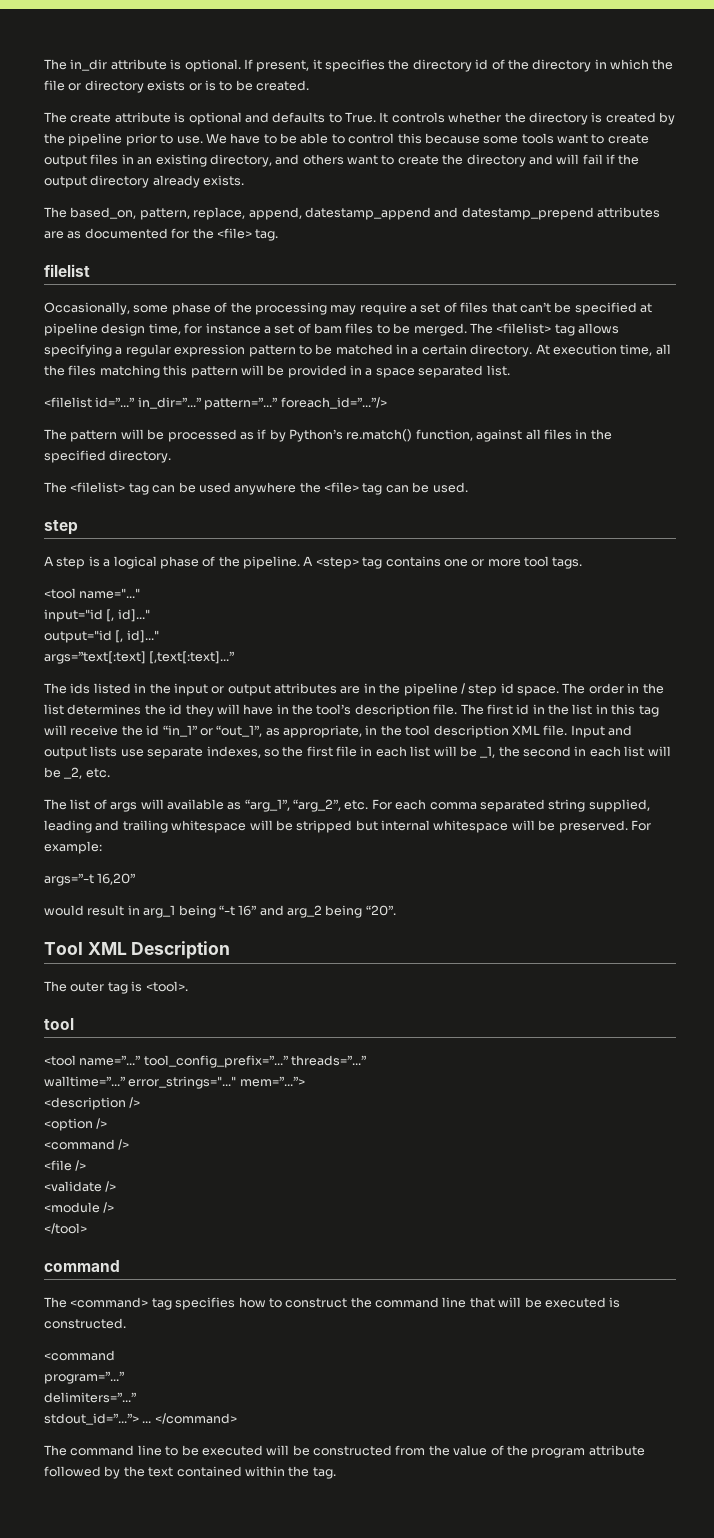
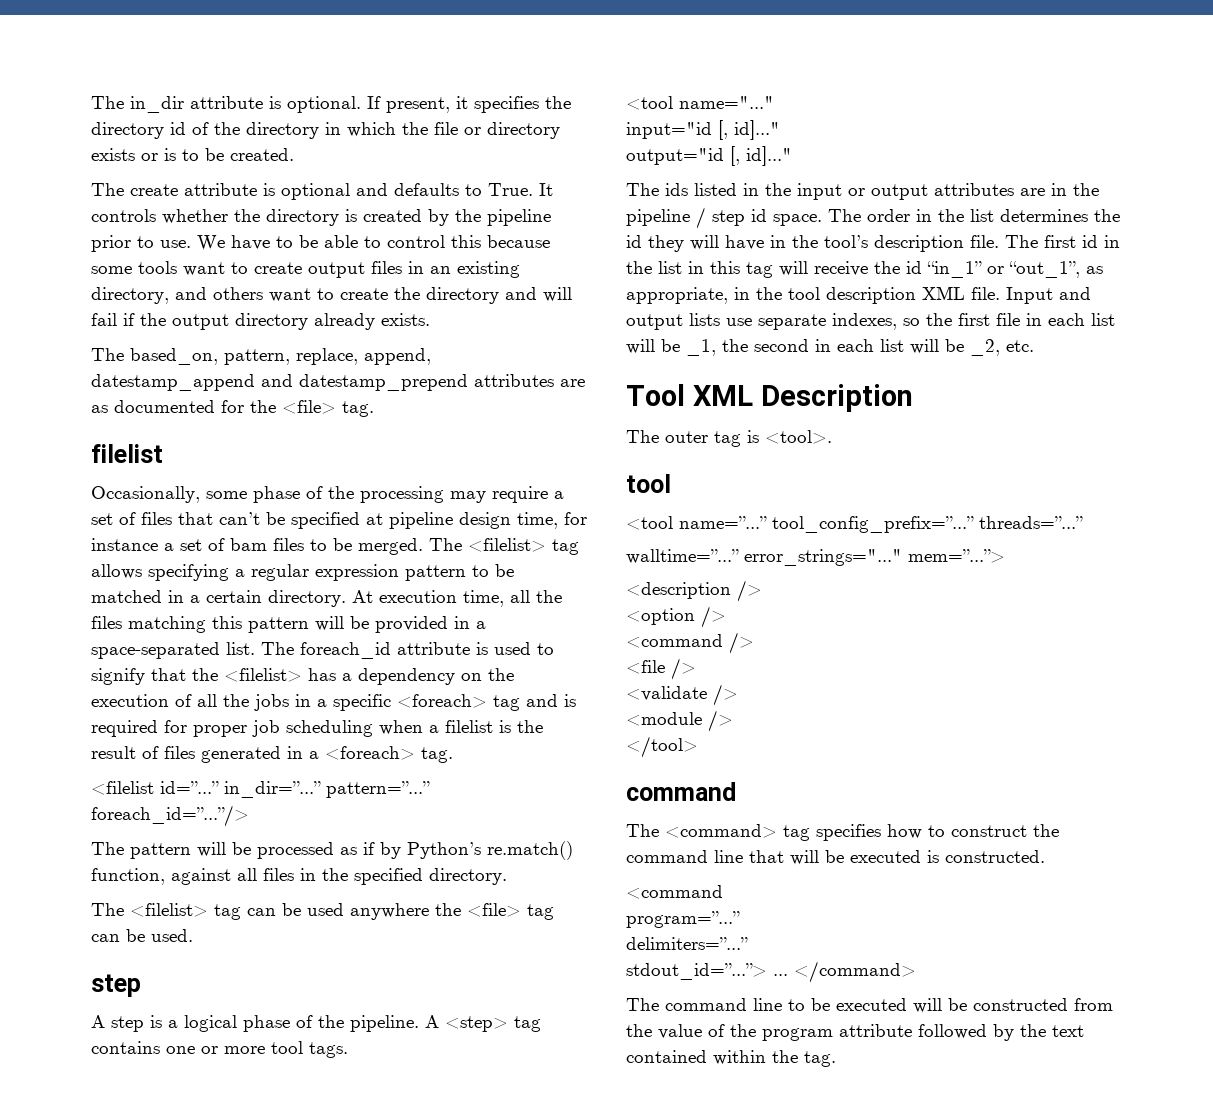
[375,365,484,378] space separated -> [91,642,220,659] space-separated
(510, 370) none -> [261,642,554,659] [91,668,514,685] [91,694,576,711] [91,720,543,737] [91,746,453,763] The foreach_id attribute is used to signify that the <filelist> has a dependency on the execution of all the jobs in a specific <foreach> tag and is required for proper job scheduling when a filelist is the result of files generated in a <foreach> tag.
[44,651,235,664] // args=”text[:text] [,text[:text]...” -> (792, 156) none
[44,799,650,812] [44,820,651,833] [44,841,102,854] [44,873,136,886] [44,905,396,918] // The list of args will available as “arg_1”, “arg_2”, etc. For each comma separated string supplied, leading and trailing whitespace will be stripped but internal whitespace will be preserved. For example: // args=”-t 16,20” // would result in arg_1 being “-t 16” and arg_2 being “20”. -> (1034, 346) none

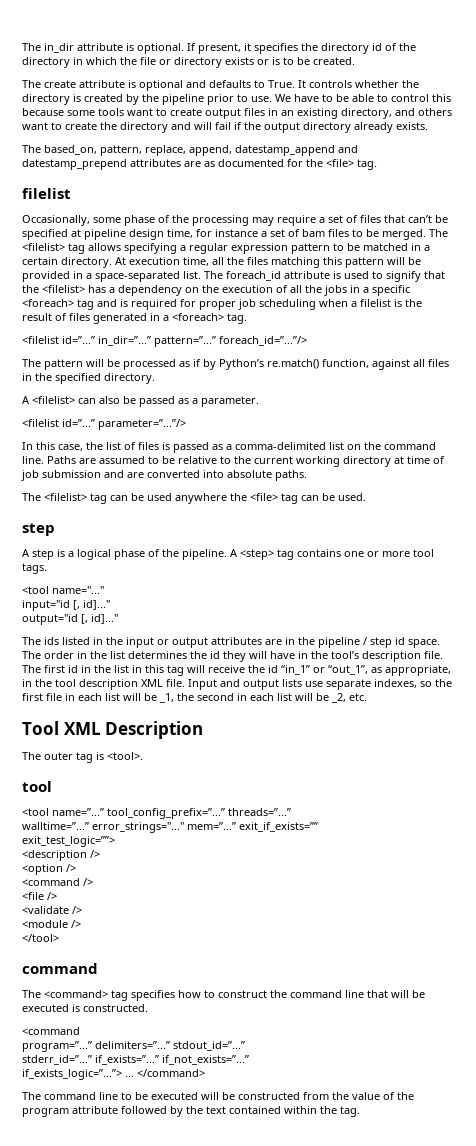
(507, 876) none -> [22,396,259,407] [22,419,186,430] [22,442,436,453] [22,456,445,467] [21,470,307,481] // A <filelist> can also be passed as a parameter. // <filelist id=”...” parameter=”...”/> // In this case, the list of files is passed as a comma-delimited list on the command line. Paths are assumed to be relative to the current working directory at time of job submission and are converted into absolute paths.
[908,549,1005,563] mem=”...”> -> [187,822,318,832] [22,836,115,847] mem=”...” exit_if_exists=”” // exit_test_logic=””>
[626,937,748,950] [626,963,767,980] // delimiters=”...” // stdout_id=”...”> -> [95,1041,245,1051] [22,1055,249,1065] [22,1069,122,1080] delimiters=”...” stdout_id=”...” // stderr_id=”...” if_exists=”...” if_not_exists=”...” // if_exists_logic=”...”>

